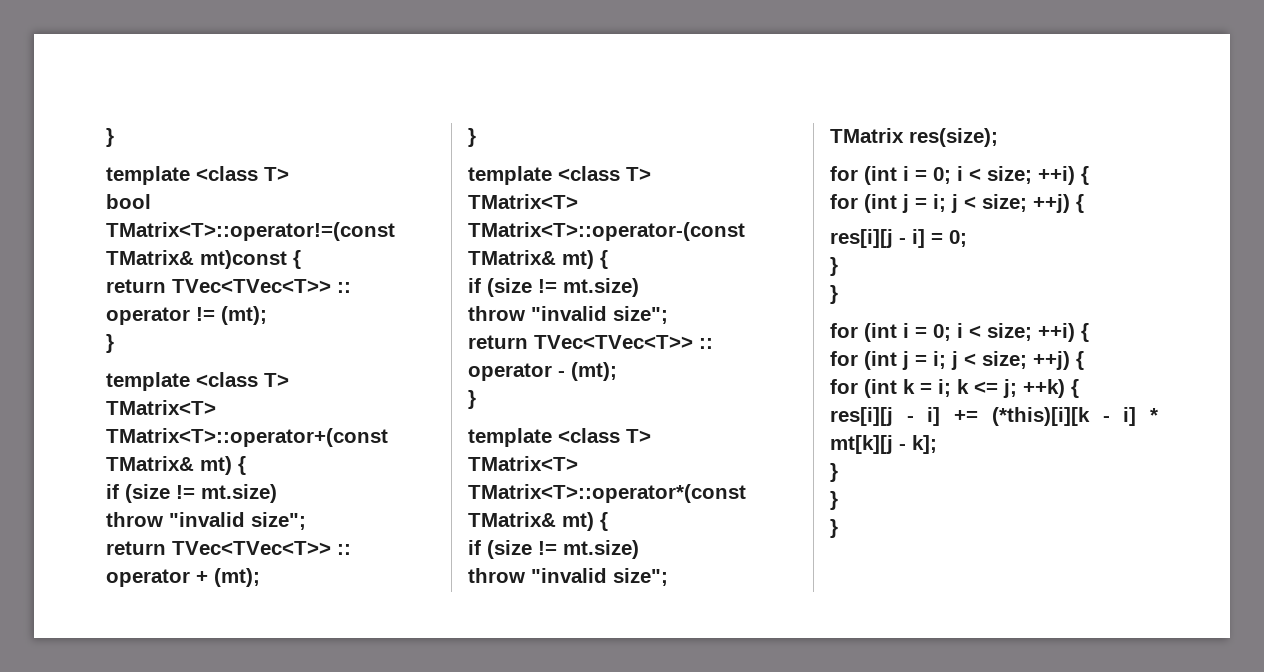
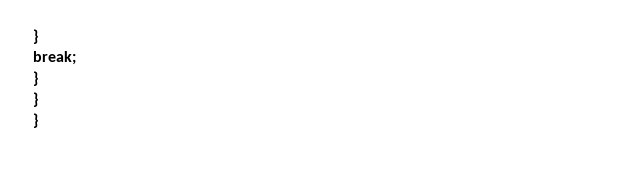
[106,128,114,147] [106,166,289,185] [106,194,151,209] [106,222,395,241] [106,250,301,269] [106,279,351,293] [106,306,267,325] [106,334,114,353] [106,372,289,391] [106,400,216,415] [106,428,388,447] [106,456,246,475] [106,484,277,503] [106,512,306,530] [106,541,351,555] [106,568,260,587] [468,128,476,147] [468,166,651,185] [468,194,578,209] [468,222,745,241] [468,250,608,269] [468,278,639,297] [468,306,668,324] [468,335,713,349] [468,362,617,381] [468,390,476,409] [468,428,651,447] [468,456,578,471] [468,484,746,503] [468,512,608,531] [468,540,639,559] [468,568,668,586] [830,128,998,147] [830,166,1089,185] [830,194,1084,213] [830,229,967,248] [830,257,838,276] [830,285,838,304] [830,323,1089,342] [830,351,1084,370] [830,379,1079,398] [830,407,1158,426] [830,435,937,454] } // template <class T> // bool TMatrix<T>::operator!=(const TMatrix& mt)const { // return TVec<TVec<T>> :: operator != (mt); // } // template <class T> // TMatrix<T> TMatrix<T>::operator+(const TMatrix& mt) { // if (size != mt.size) // throw "invalid size"; // return TVec<TVec<T>> :: operator + (mt); // } // template <class T> // TMatrix<T> TMatrix<T>::operator-(const TMatrix& mt) { // if (size != mt.size) // throw "invalid size"; // return TVec<TVec<T>> :: operator - (mt); // } // template <class T> // TMatrix<T> TMatrix<T>::operator*(const TMatrix& mt) { // if (size != mt.size) // throw "invalid size"; // TMatrix res(size); // for (int i = 0; i < size; ++i) { // for (int j = i; j < size; ++j) { // res[i][j - i] = 0; // } // } // for (int i = 0; i < size; ++i) { // for (int j = i; j < size; ++j) { // for (int k = i; k <= j; ++k) { // res[i][j - i] += (*this)[i][k - i] * mt[k][j - k]; -> [33,29,39,44] [33,51,76,65] } // break;

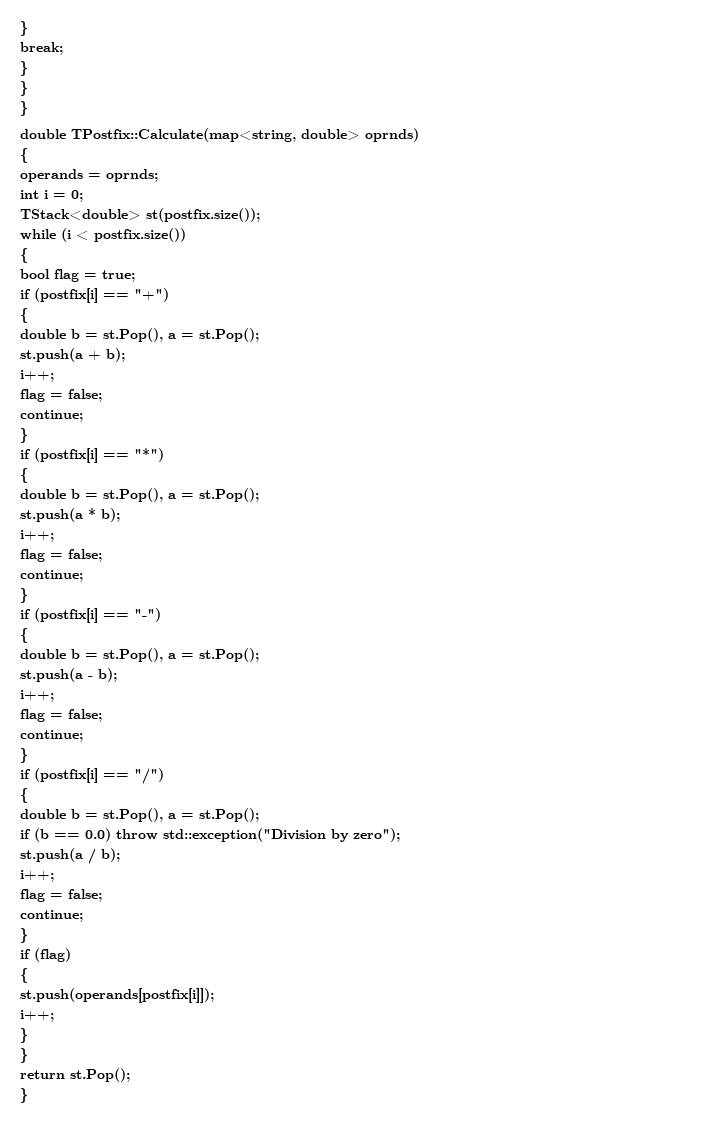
(39, 120) none -> [20,128,419,142] [20,148,28,163] [20,169,158,182] [20,190,83,202] [20,208,260,222] [20,228,186,242] [20,248,28,263] [20,269,135,282] [20,288,169,303] [20,308,28,323] [20,328,259,342] [20,348,125,362] [20,370,54,382] [20,389,102,402] [20,410,83,422] [20,428,28,443] [20,448,164,463] [20,468,28,483] [20,488,259,502] [20,508,120,522] [20,530,54,542] [20,549,102,562] [20,570,83,582] [20,588,28,603] [20,608,161,623] [20,628,28,643] [20,648,259,662] [20,668,117,682] [20,690,54,702] [20,709,102,722] [20,730,83,742] [20,748,28,763] [20,768,164,784] [20,788,28,803] [20,808,259,822] [20,828,400,842] [20,848,120,864] [20,870,54,882] [20,889,102,902] [20,910,83,922] [20,928,28,943] [20,948,71,962] [20,968,28,983] [20,988,214,1003] [20,1010,54,1022] [20,1028,28,1043] [20,1048,28,1063] [20,1068,130,1082] [20,1088,28,1103] // double TPostfix::Calculate(map<string, double> oprnds) // { // operands = oprnds; // int i = 0; // TStack<double> st(postfix.size()); // while (i < postfix.size()) // { // bool flag = true; // if (postfix[i] == "+") // { // double b = st.Pop(), a = st.Pop(); // st.push(a + b); // i++; // flag = false; // continue; // } // if (postfix[i] == "*") // { // double b = st.Pop(), a = st.Pop(); // st.push(a * b); // i++; // flag = false; // continue; // } // if (postfix[i] == "-") // { // double b = st.Pop(), a = st.Pop(); // st.push(a - b); // i++; // flag = false; // continue; // } // if (postfix[i] == "/") // { // double b = st.Pop(), a = st.Pop(); // if (b == 0.0) throw std::exception("Division by zero"); // st.push(a / b); // i++; // flag = false; // continue; // } // if (flag) // { // st.push(operands[postfix[i]]); // i++; // } // } // return st.Pop(); // }

